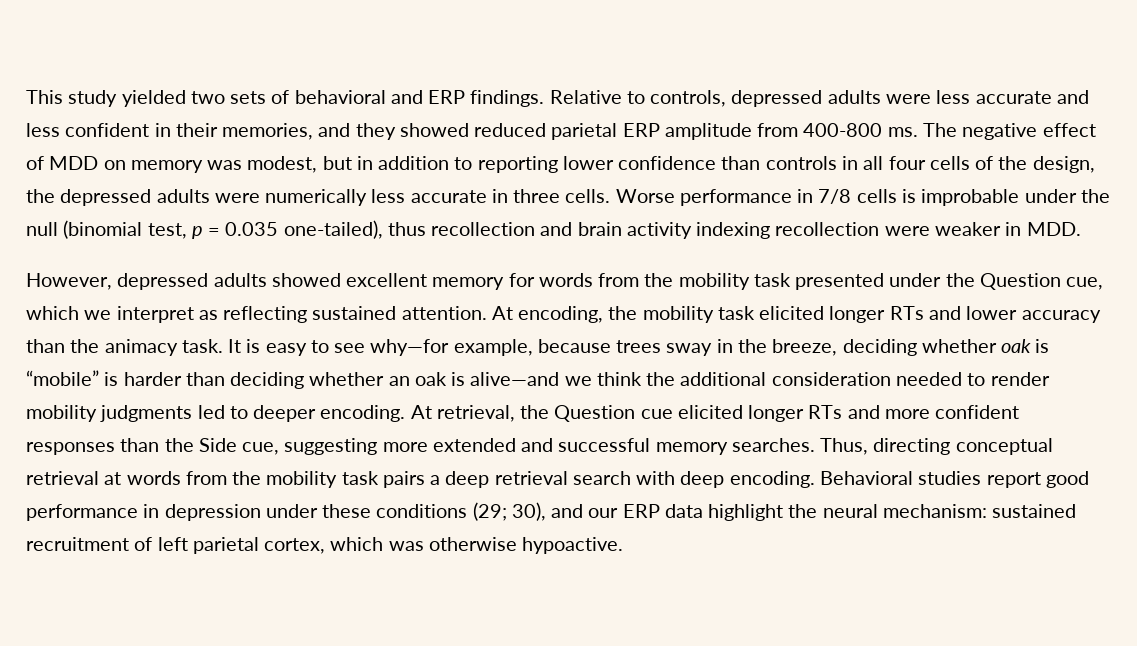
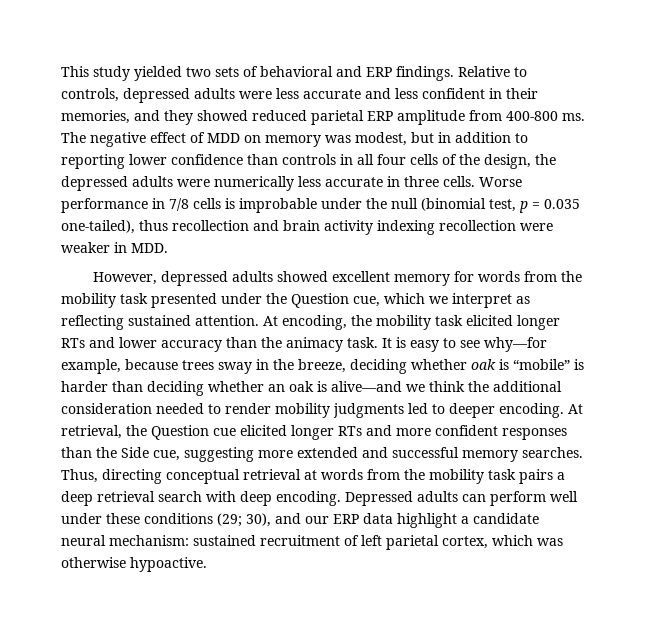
[819,471,1089,488] [26,504,261,521] Behavioral studies report good performance in depression -> [345,491,578,506] Depressed adults can perform well
[788,504,818,518] the -> [461,513,539,524] a candidate

